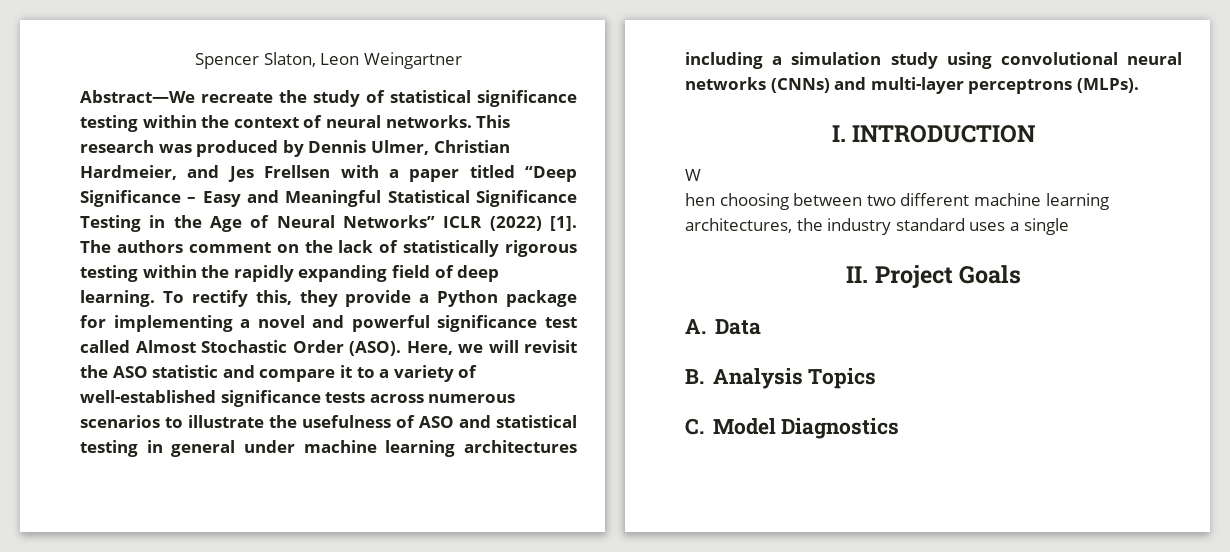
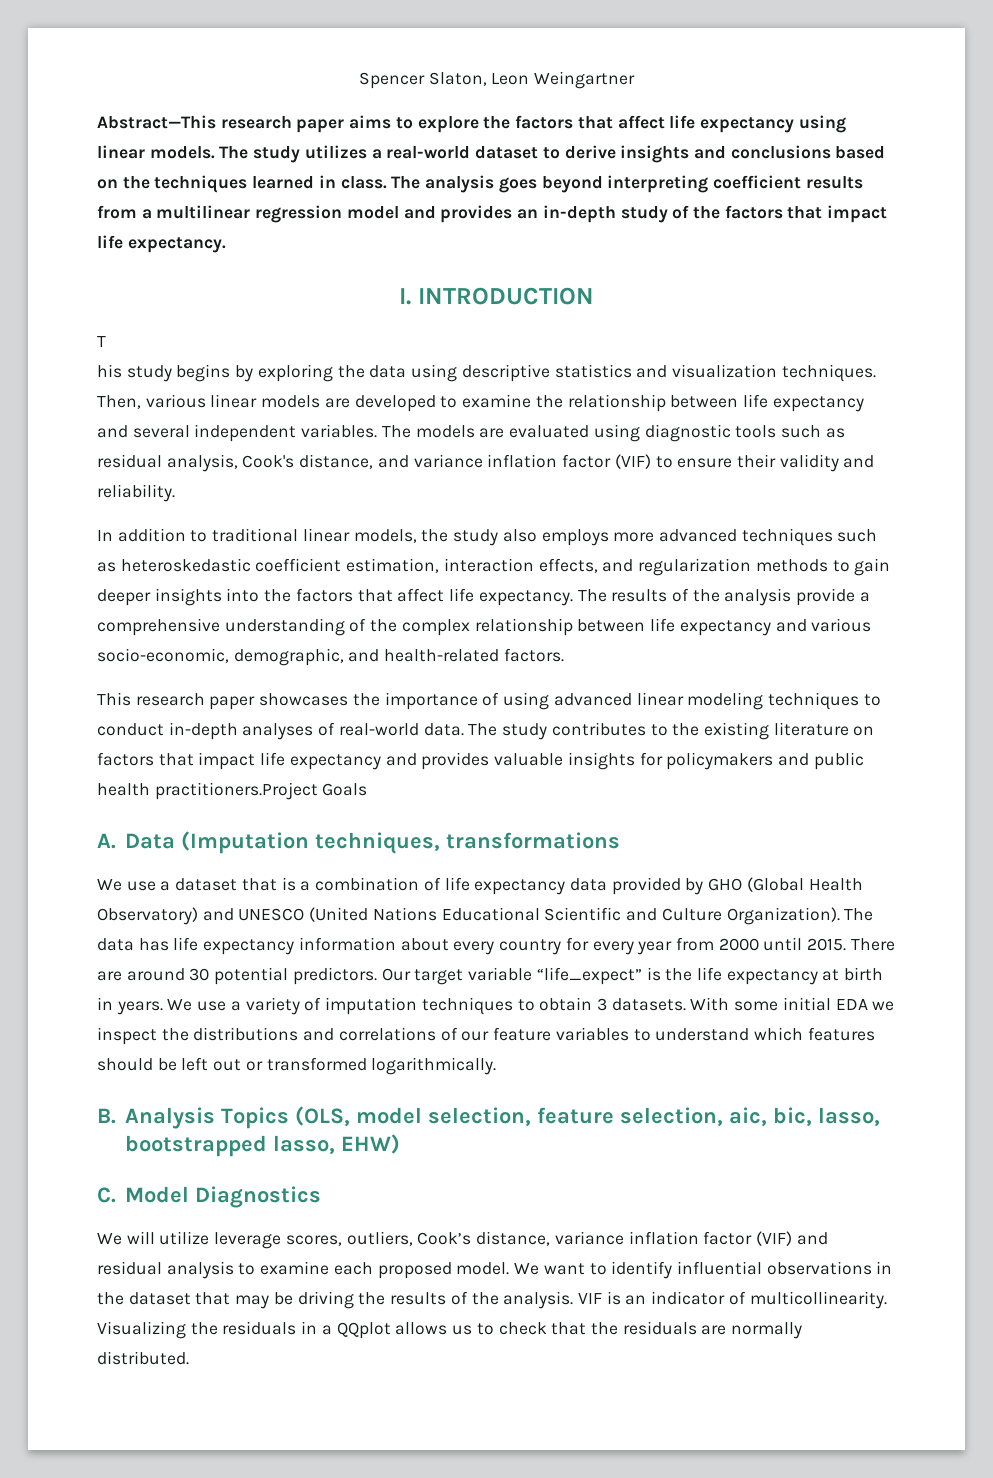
[80,90,577,107] [80,115,511,132] [80,140,510,157] [80,165,577,182] [80,190,577,207] [80,215,577,232] [80,240,577,257] [80,265,500,282] [80,290,577,307] [80,315,577,332] [80,340,577,356] [80,365,478,382] [80,390,516,407] [80,415,577,428] [80,440,577,457] [685,52,1182,69] [685,77,1139,94] [831,125,1036,143] [685,169,701,181] [685,193,1109,210] [685,218,1069,235] [846,265,1021,289] [685,319,761,335] [685,368,877,389] [685,418,900,439] Abstract—We recreate the study of statistical significance testing within the context of neural networks. This research was produced by Dennis Ulmer, Christian Hardmeier, and Jes Frellsen with a paper titled “Deep Significance – Easy and Meaningful Statistical Significance Testing in the Age of Neural Networks” ICLR (2022) [1]. The authors comment on the lack of statistically rigorous testing within the rapidly expanding field of deep learning. To rectify this, they provide a Python package for implementing a novel and powerful significance test called Almost Stochastic Order (ASO). Here, we will revisit the ASO statistic and compare it to a variety of well-established significance tests across numerous scenarios to illustrate the usefulness of ASO and statistical testing in general under machine learning architectures including a simulation study using convolutional neural networks (CNNs) and multi-layer perceptrons (MLPs). // I. INTRODUCTION // W // hen choosing between two different machine learning architectures, the industry standard uses a single // II. Project Goals // A. Data // B. Analysis Topics // C. Model Diagnostics -> [97,115,846,133] [97,145,886,163] [97,175,863,193] [97,205,888,223] [97,235,226,253] [399,287,594,305] [97,336,106,347] [97,364,876,382] [97,394,864,412] [97,424,845,442] [97,454,875,472] [97,484,175,502] [97,528,878,546] [97,558,891,576] [97,588,870,606] [97,618,872,636] [97,648,564,666] [97,692,881,710] [97,722,875,740] [97,752,864,770] [97,782,368,800] [97,831,620,854] [97,877,863,895] [97,907,874,925] [97,937,895,955] [97,967,884,985] [97,997,895,1015] [97,1027,875,1045] [97,1057,497,1075] [97,1106,880,1129] [124,1134,400,1157] [97,1186,321,1208] [97,1231,828,1249] [97,1261,893,1279] [97,1291,887,1309] [97,1321,803,1339] [97,1351,189,1365] Abstract—This research paper aims to explore the factors that affect life expectancy using linear models. The study utilizes a real-world dataset to derive insights and conclusions based on the techniques learned in class. The analysis goes beyond interpreting coefficient results from a multilinear regression model and provides an in-depth study of the factors that impact life expectancy. // I. INTRODUCTION // T // his study begins by exploring the data using descriptive statistics and visualization techniques. Then, various linear models are developed to examine the relationship between life expectancy and several independent variables. The models are evaluated using diagnostic tools such as residual analysis, Cook's distance, and variance inflation factor (VIF) to ensure their validity and reliability. // In addition to traditional linear models, the study also employs more advanced techniques such as heteroskedastic coefficient estimation, interaction effects, and regularization methods to gain deeper insights into the factors that affect life expectancy. The results of the analysis provide a comprehensive understanding of the complex relationship between life expectancy and various socio-economic, demographic, and health-related factors. // This research paper showcases the importance of using advanced linear modeling techniques to conduct in-depth analyses of real-world data. The study contributes to the existing literature on factors that impact life expectancy and provides valuable insights for policymakers and public health practitioners.Project Goals // A. Data (Imputation techniques, transformations // We use a dataset that is a combination of life expectancy data provided by GHO (Global Health Observatory) and UNESCO (United Nations Educational Scientific and Culture Organization). The data has life expectancy information about every country for every year from 2000 until 2015. There are around 30 potential predictors. Our target variable “life_expect” is the life expectancy at birth in years. We use a variety of imputation techniques to obtain 3 datasets. With some initial EDA we inspect the distributions and correlations of our feature variables to understand which features should be left out or transformed logarithmically. // B. Analysis Topics (OLS, model selection, feature selection, aic, bic, lasso, bootstrapped lasso, EHW) // C. Model Diagnostics // We will utilize leverage scores, outliers, Cook’s distance, variance inflation factor (VIF) and residual analysis to examine each proposed model. We want to identify influential observations in the dataset that may be driving the results of the analysis. VIF is an indicator of multicollinearity. Visualizing the residuals in a QQplot allows us to check that the residuals are normally distributed.

